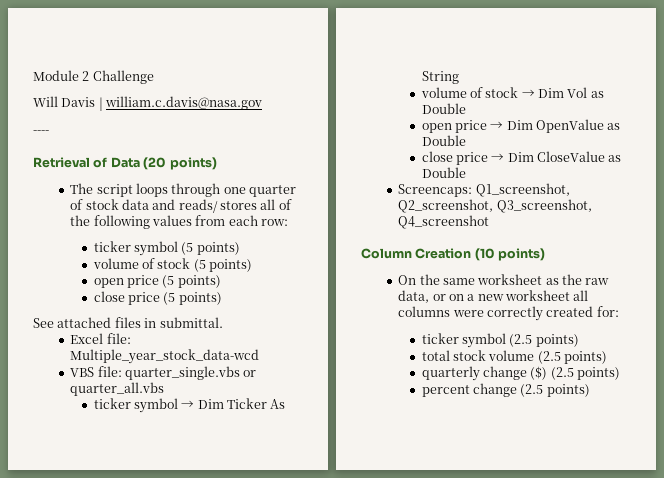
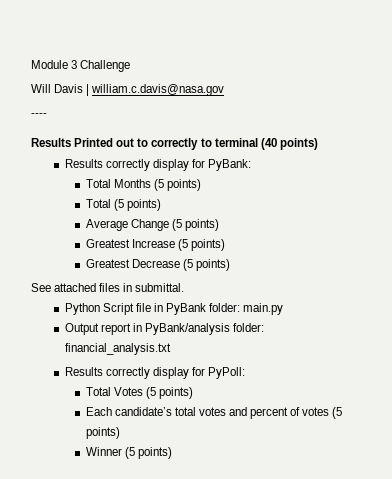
[82,71,90,81] 2 -> [71,60,78,69] 3
[33,157,217,170] [70,183,297,197] [70,199,292,213] [70,215,289,229] [93,241,240,256] [92,258,253,272] [93,275,221,288] [93,291,160,305] Retrieval of Data (20 points) // The script loops through one quarter of stock data and reads/ stores all of the following values from each row: // ticker symbol (5 points) // volume of stock (5 points) // open price (5 points) // close price -> [31,138,318,150] [64,159,252,171] [85,179,201,191] [85,199,161,211] [85,219,219,231] [85,239,225,251] [85,259,180,268] Results Printed out to correctly to terminal (40 points) // Results correctly display for PyBank: // Total Months (5 points) // Total (5 points) // Average Change (5 points) // Greatest Increase (5 points) // Greatest Decrease
[70,333,131,344] [70,349,260,364] [70,366,257,380] [70,382,165,396] [93,398,286,413] [421,71,459,84] [420,87,604,98] [421,103,466,114] [421,119,621,133] [421,135,466,146] [421,151,622,165] [421,167,466,178] [398,183,570,197] [398,199,592,213] [398,215,490,229] [361,248,546,261] [398,274,610,285] [398,290,589,303] [398,306,619,321] [421,333,579,348] [421,350,608,364] [421,366,621,381] [421,383,544,397] Excel file: Multiple_year_stock_data-wcd // VBS file: quarter_single.vbs or quarter_all.vbs // ticker symbol → Dim Ticker As String // volume of stock → Dim Vol as Double // open price → Dim OpenValue as Double // close price → Dim CloseValue as Double // Screencaps: Q1_screenshot, Q2_screenshot, Q3_screenshot, Q4_screenshot // Column Creation (10 points) // On the same worksheet as the raw data, or on a new worksheet all columns were correctly created for: // ticker symbol (2.5 points) // total stock volume (2.5 points) // quarterly change ($) (2.5 points) // percent change (2.5 -> [64,303,284,315] [64,323,265,335] [64,343,171,355] [64,367,246,379] [85,387,193,399] [85,407,343,419] [85,427,120,439] [85,447,135,459] Python Script file in PyBank folder: main.py // Output report in PyBank/analysis folder: financial_analysis.txt // Results correctly display for PyPoll: // Total Votes (5 points) // Each candidate’s total votes and percent of votes (5 points) // Winner (5

